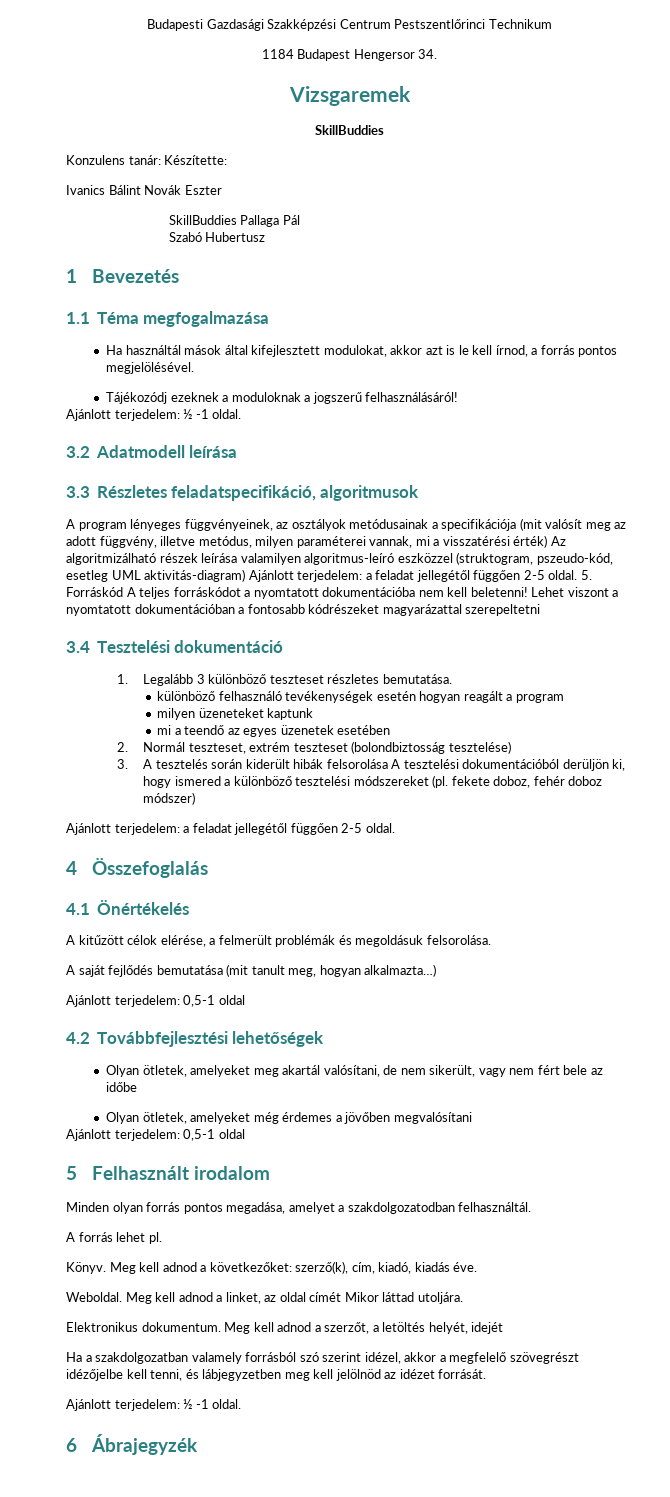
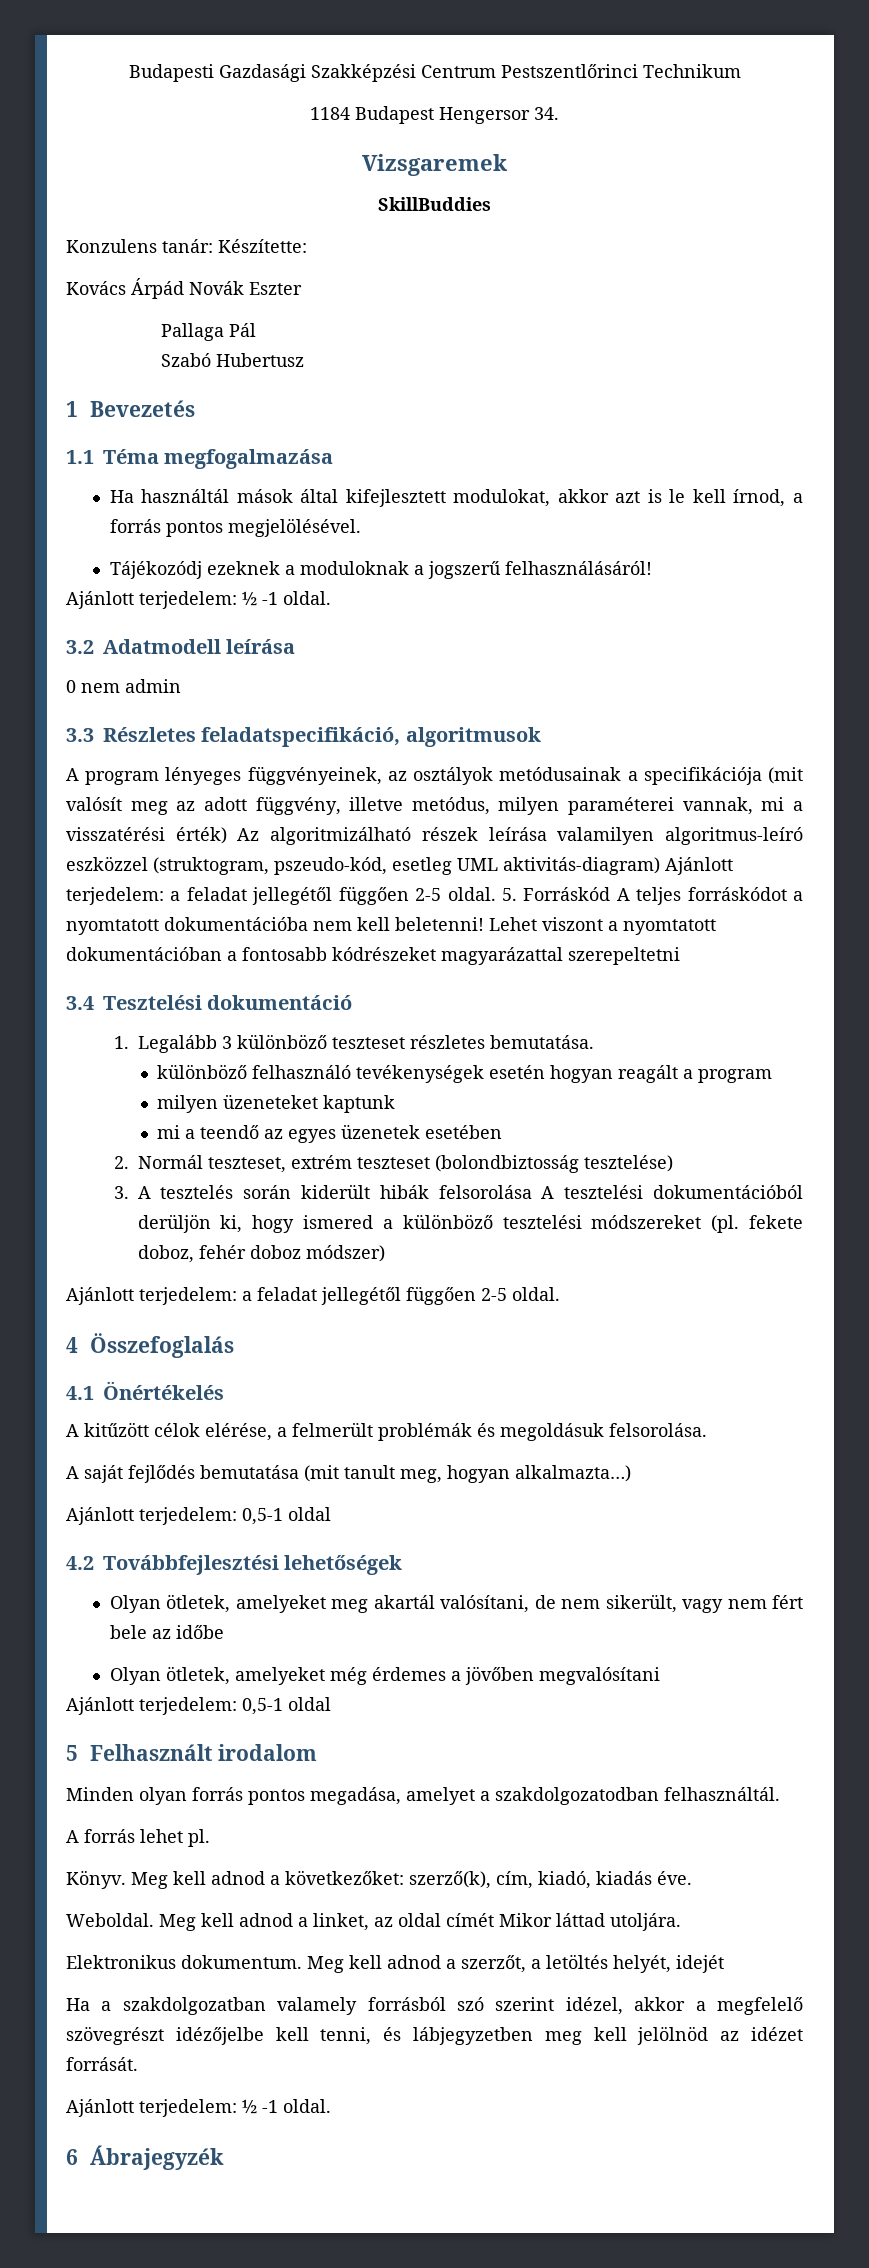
[66,185,141,195] Ivanics Bálint -> [66,278,184,299] Kovács Árpád
[168,215,237,225] SkillBuddies -> (302, 288) none
(237, 451) none -> [66,679,181,693] // 0 nem admin

